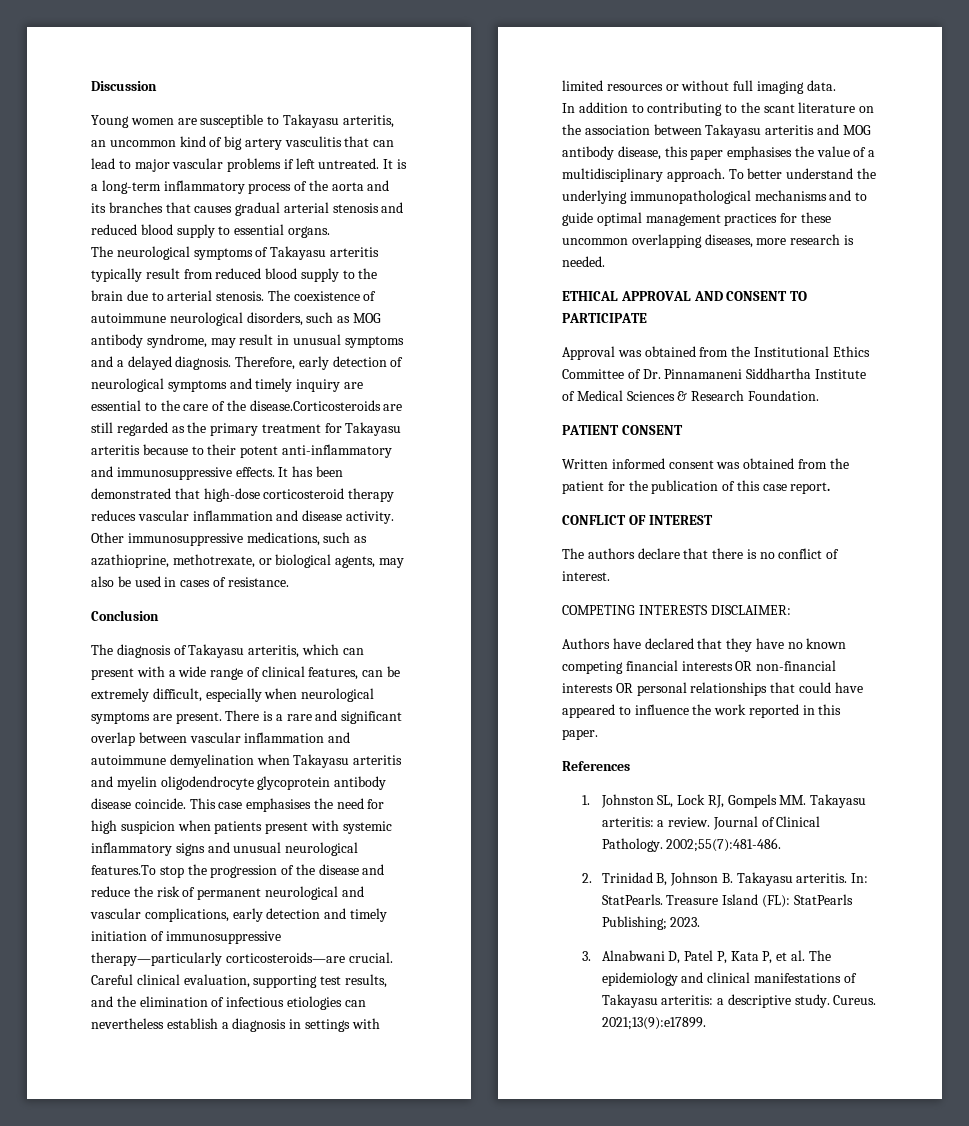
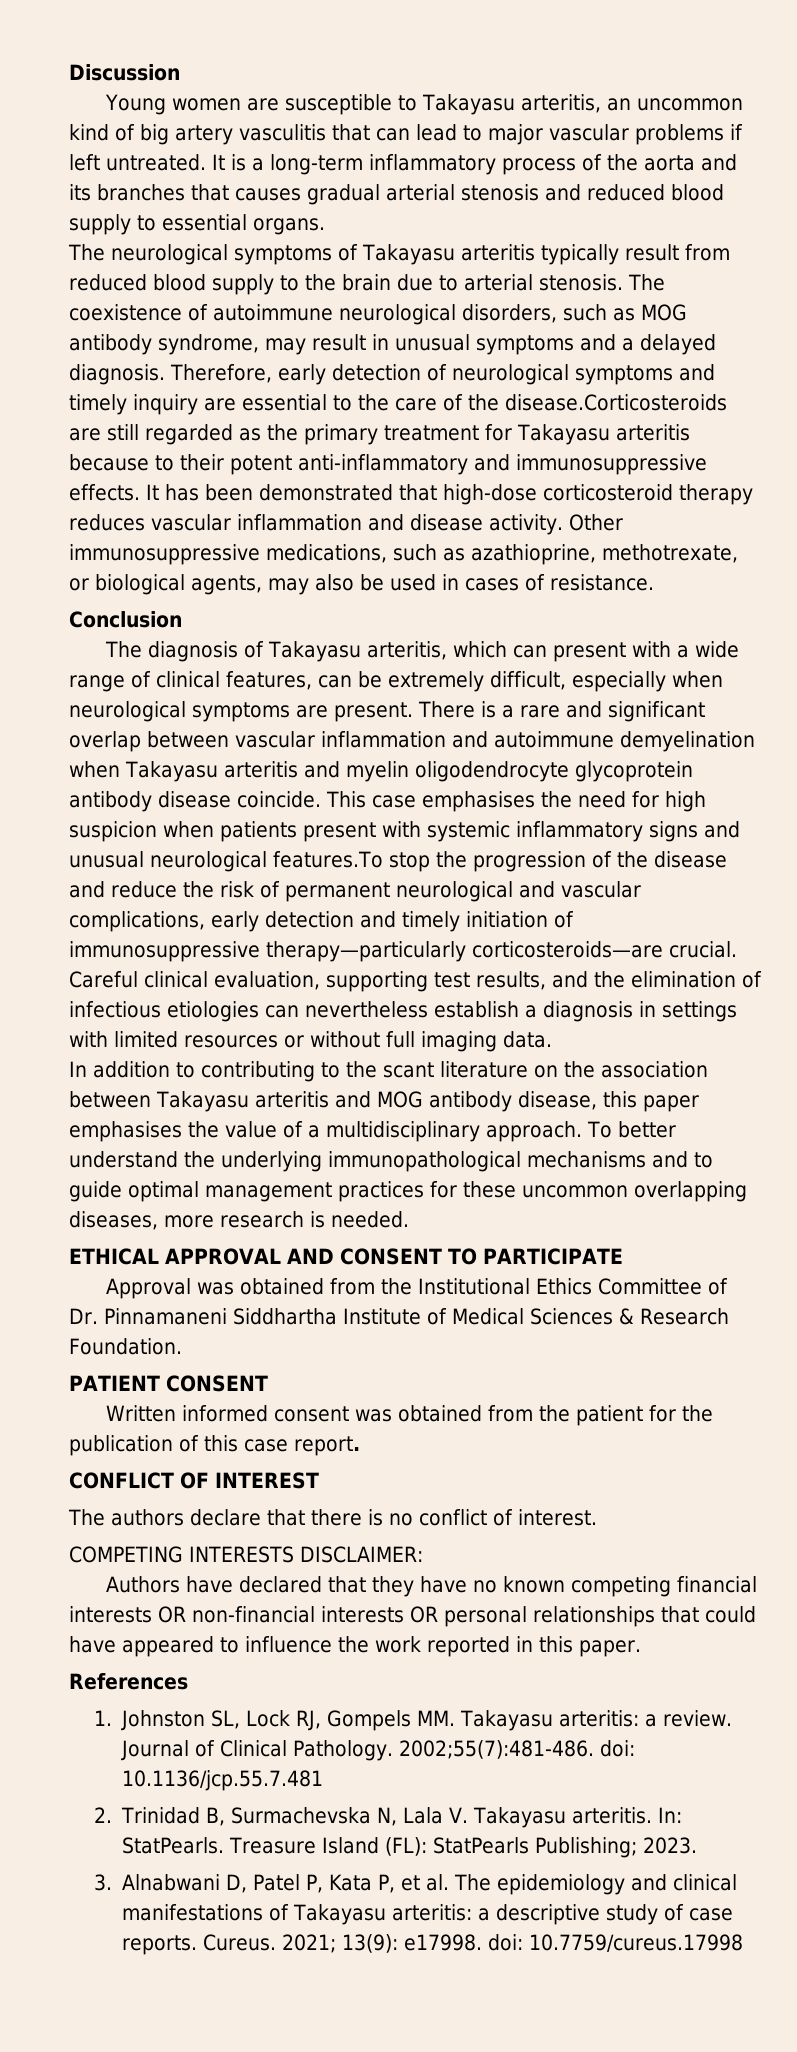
(782, 845) none -> [599,1740,635,1757] [121,1770,323,1791] doi: 10.1136/jcp.55.7.481
[670,872,733,886] Johnson B. -> [230,1807,468,1826] Surmachevska N, Lala V.
[794,994,877,1008] [601,1017,706,1030] study. Cureus. 2021;13(9):e17899. -> [605,1904,733,1925] [121,1934,743,1955] study of case reports. Cureus. 2021; 13(9): e17998. doi: 10.7759/cureus.17998

